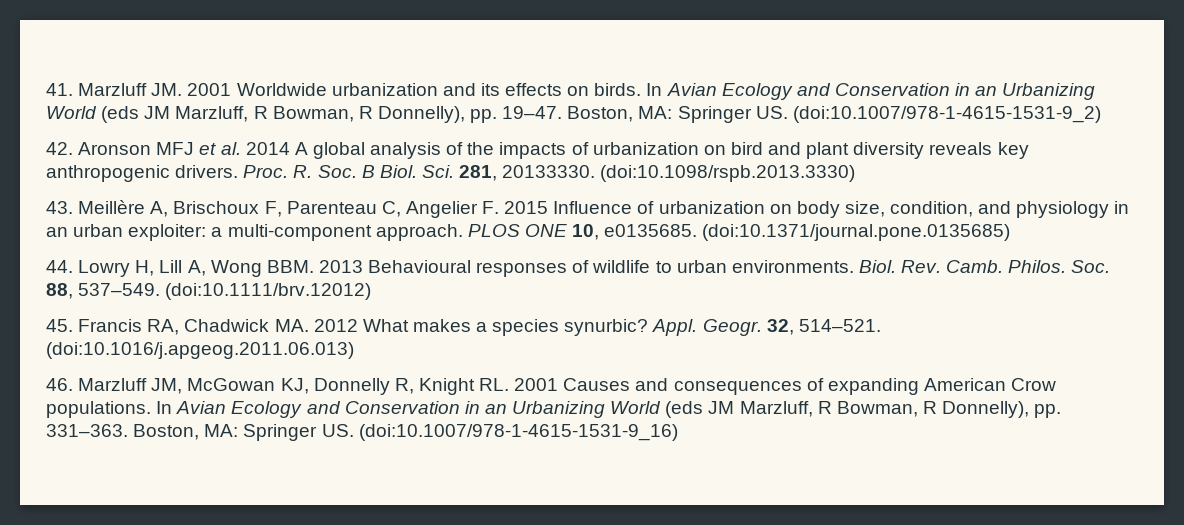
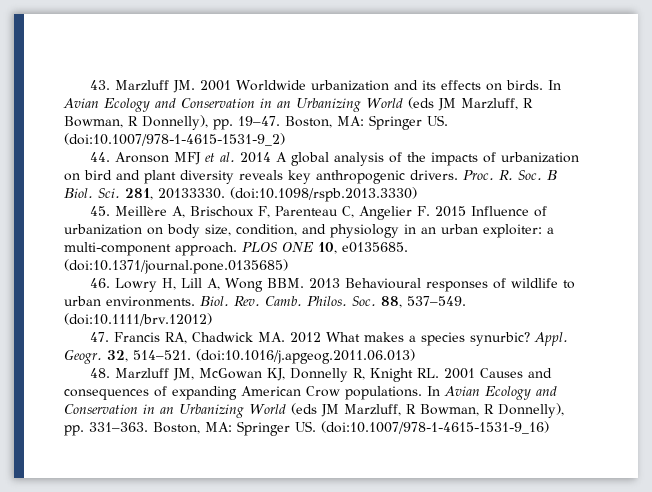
[46,83,73,96] 41. -> [89,80,110,90] 43.
[46,142,73,155] 42. -> [89,152,110,162] 44.
[46,201,73,214] 43. -> [89,206,110,216] 45.
[46,260,73,273] 44. -> [89,278,110,288] 46.
[46,319,73,332] 45. -> [89,332,109,342] 47.
[46,378,73,391] 46. -> [89,368,110,378] 48.

